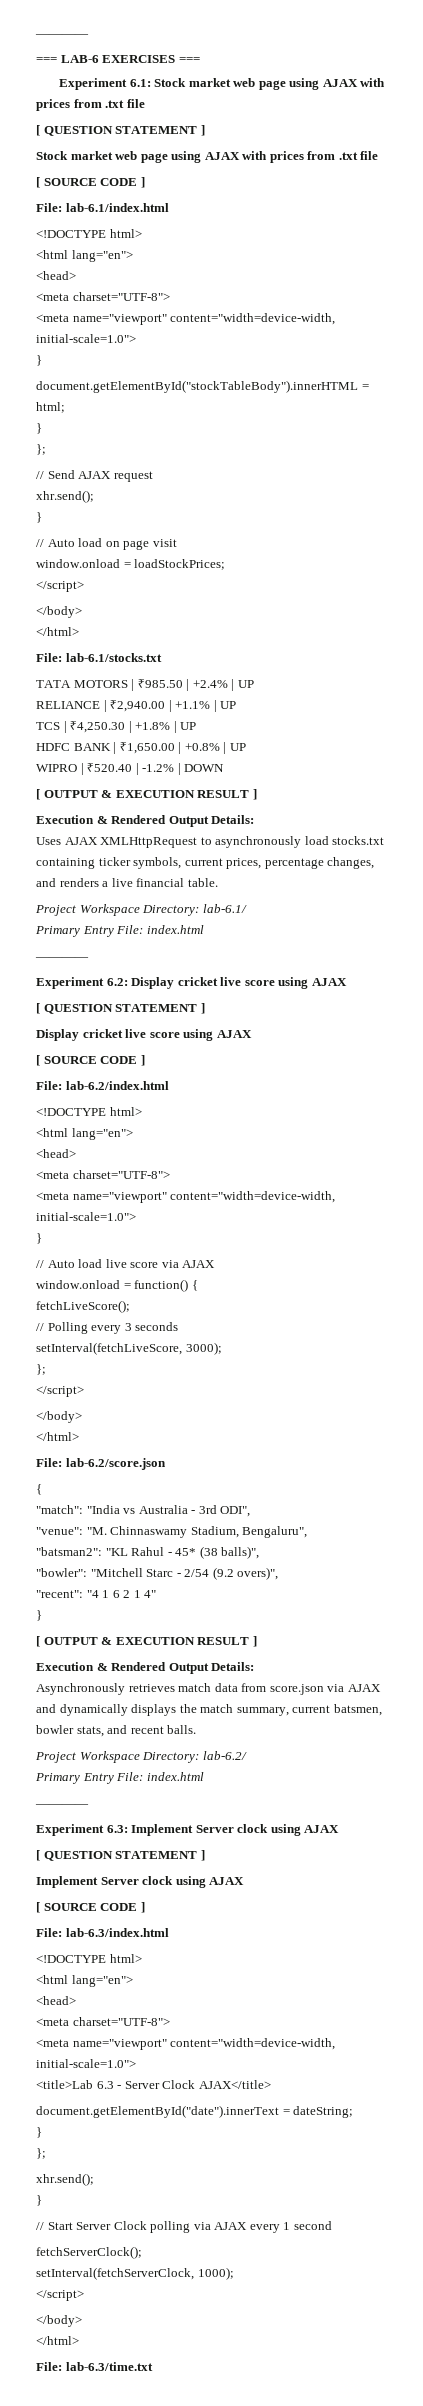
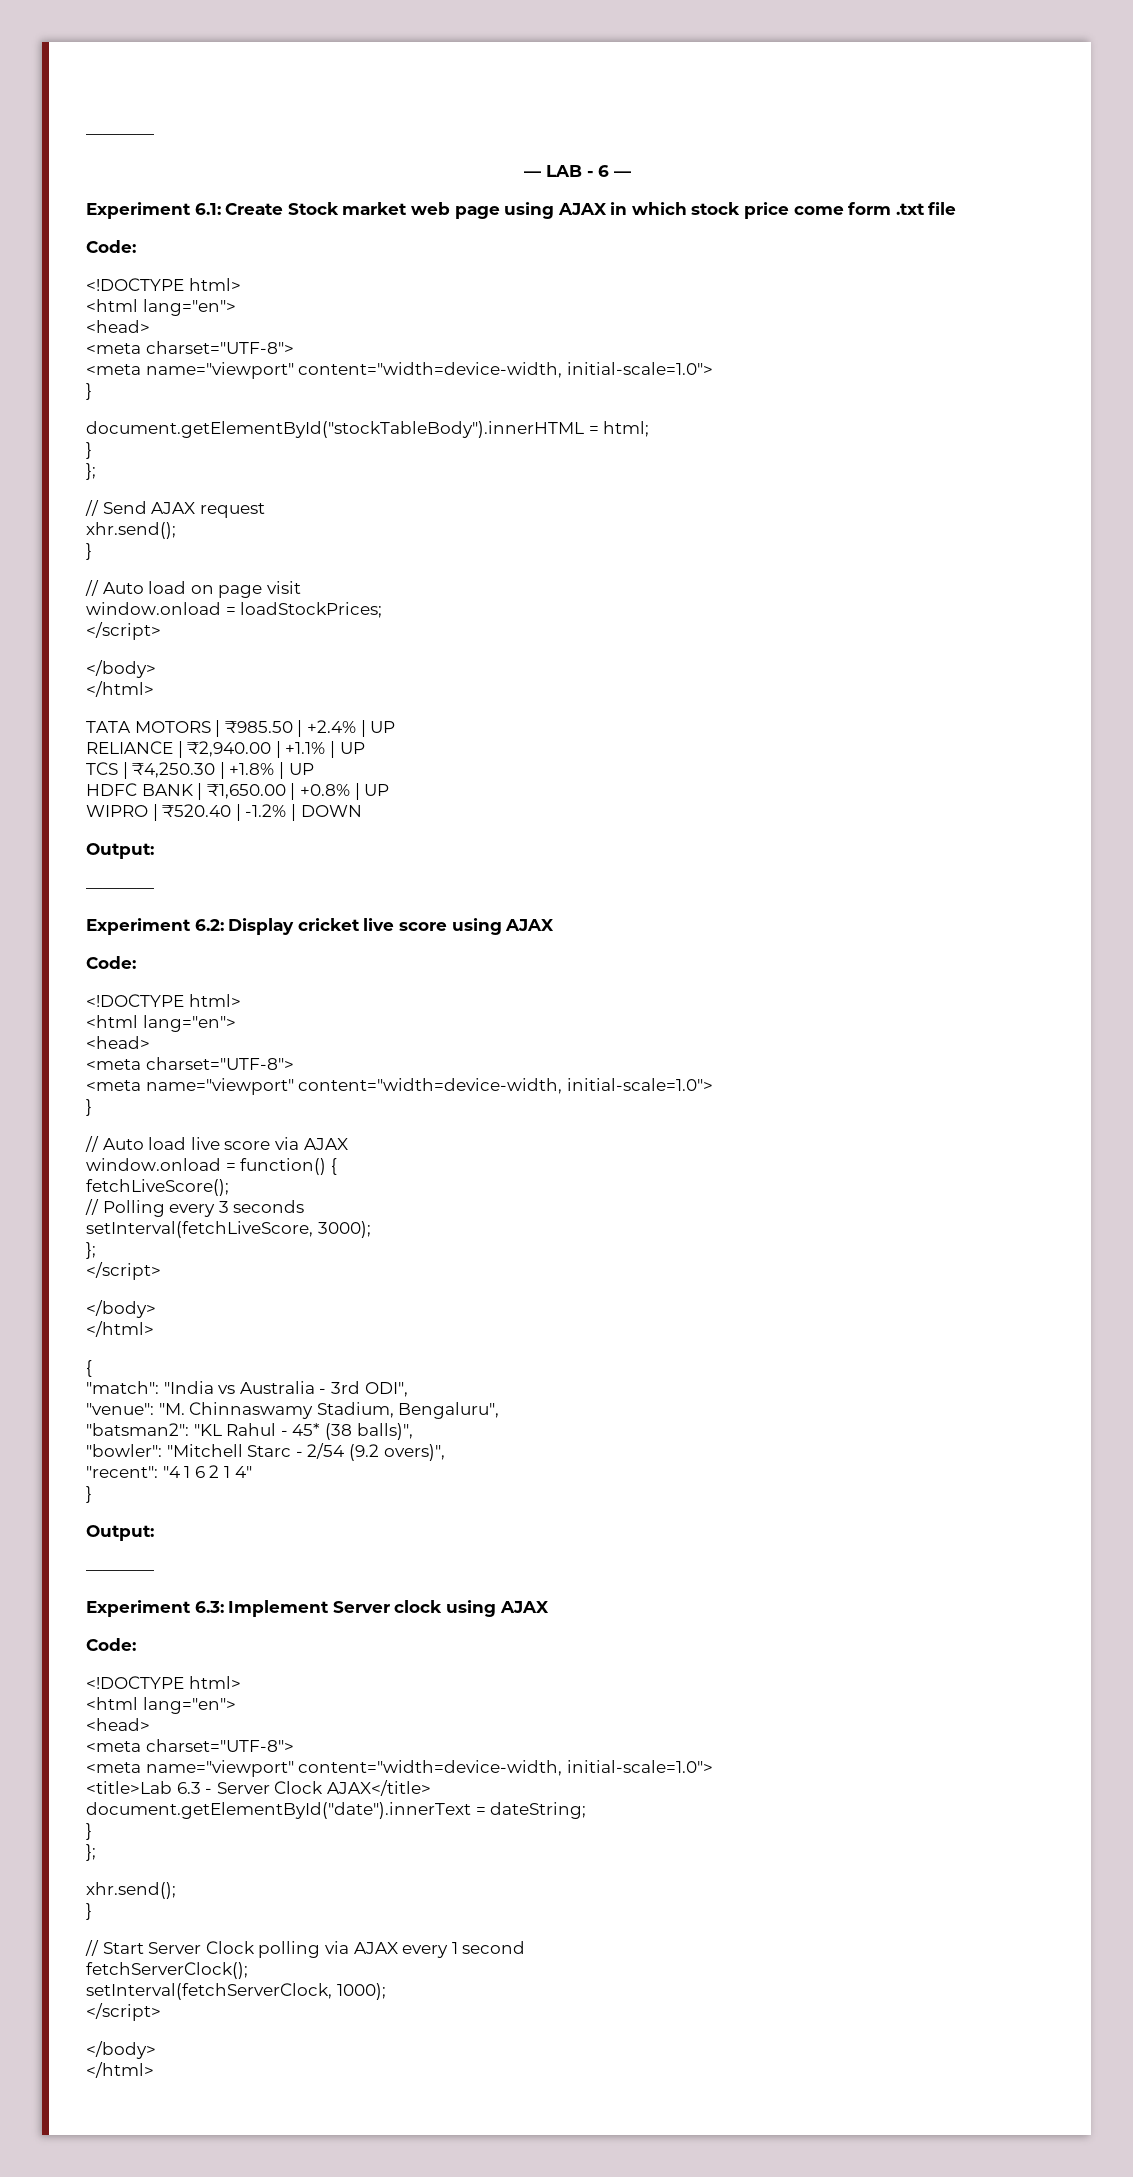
[35,34,89,37] [36,55,200,63] ―――― // === LAB-6 EXERCISES === -> [86,134,154,139] [524,165,631,177] ―――― // ― LAB - 6 ―
[154,78,386,90] [36,99,145,111] [36,125,205,136] [36,151,379,163] [36,177,145,188] [36,203,169,212] Stock market web page using AJAX with prices from .txt file // [ QUESTION STATEMENT ] // Stock market web page using AJAX with prices from .txt file // [ SOURCE CODE ] // File: lab-6.1/index.html -> [225,202,957,219] [86,240,136,253] Create Stock market web page using AJAX in which stock price come form .txt file // Code:
[36,653,162,662] // File: lab-6.1/stocks.txt -> (154, 689) none
[36,789,257,800] [36,815,255,827] [36,836,385,848] [36,857,375,869] [36,878,218,887] [35,904,247,916] [35,925,204,937] [ OUTPUT & EXECUTION RESULT ] // Execution & Rendered Output Details: // Uses AJAX XMLHttpRequest to asynchronously load stocks.txt containing ticker symbols, current prices, percentage changes, and renders a live financial table. // Project Workspace Directory: lab-6.1/ // Primary Entry File: index.html -> [86,843,154,859] Output:
[36,1003,205,1014] [36,1029,252,1041] [36,1055,145,1066] [36,1081,169,1090] [ QUESTION STATEMENT ] // Display cricket live score using AJAX // [ SOURCE CODE ] // File: lab-6.2/index.html -> [86,956,136,969] Code:
[36,1458,166,1470] // File: lab-6.2/score.json -> (154, 1329) none
[36,1636,257,1647] [36,1662,255,1674] [36,1683,381,1695] [36,1704,382,1716] [36,1725,197,1737] [35,1751,247,1763] [35,1772,204,1784] [ OUTPUT & EXECUTION RESULT ] // Execution & Rendered Output Details: // Asynchronously retrieves match data from score.json via AJAX and dynamically displays the match summary, current batsmen, bowler stats, and recent balls. // Project Workspace Directory: lab-6.2/ // Primary Entry File: index.html -> [86,1525,154,1541] Output:
[36,1850,205,1861] [36,1876,245,1888] [36,1902,145,1913] [36,1928,169,1937] [ QUESTION STATEMENT ] // Implement Server clock using AJAX // [ SOURCE CODE ] // File: lab-6.3/index.html -> [86,1638,136,1651] Code:
[36,2362,153,2371] // File: lab-6.3/time.txt -> (154, 2070) none

